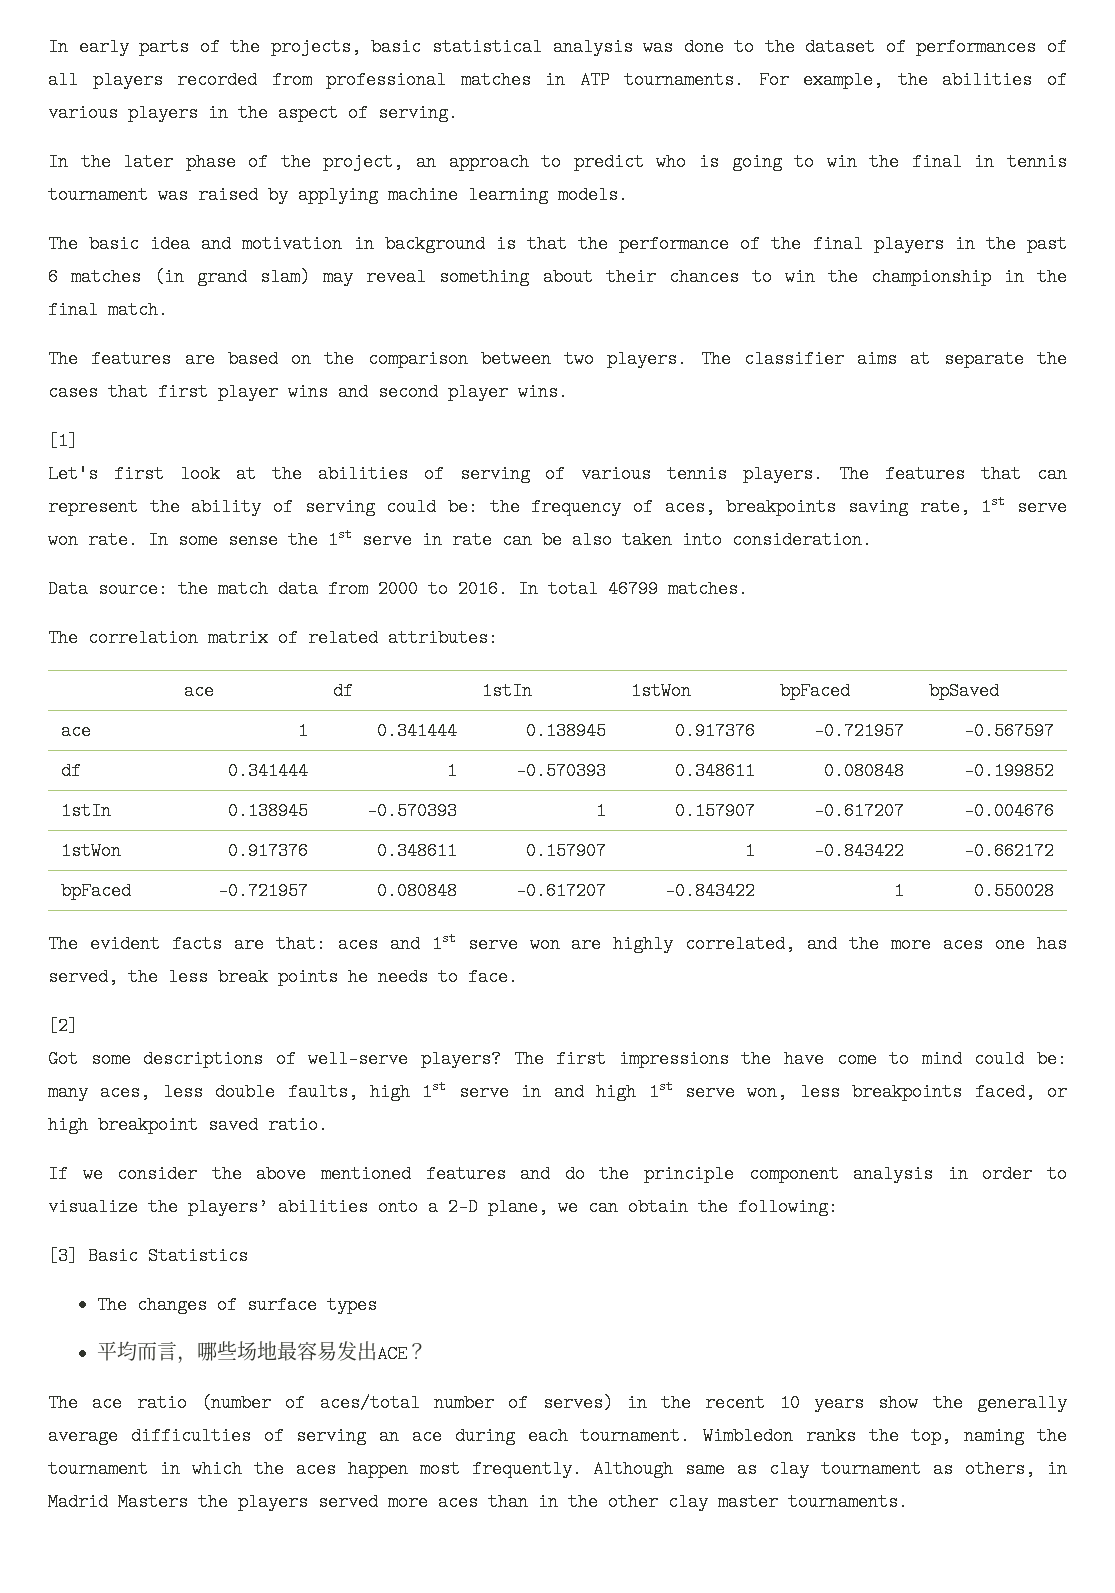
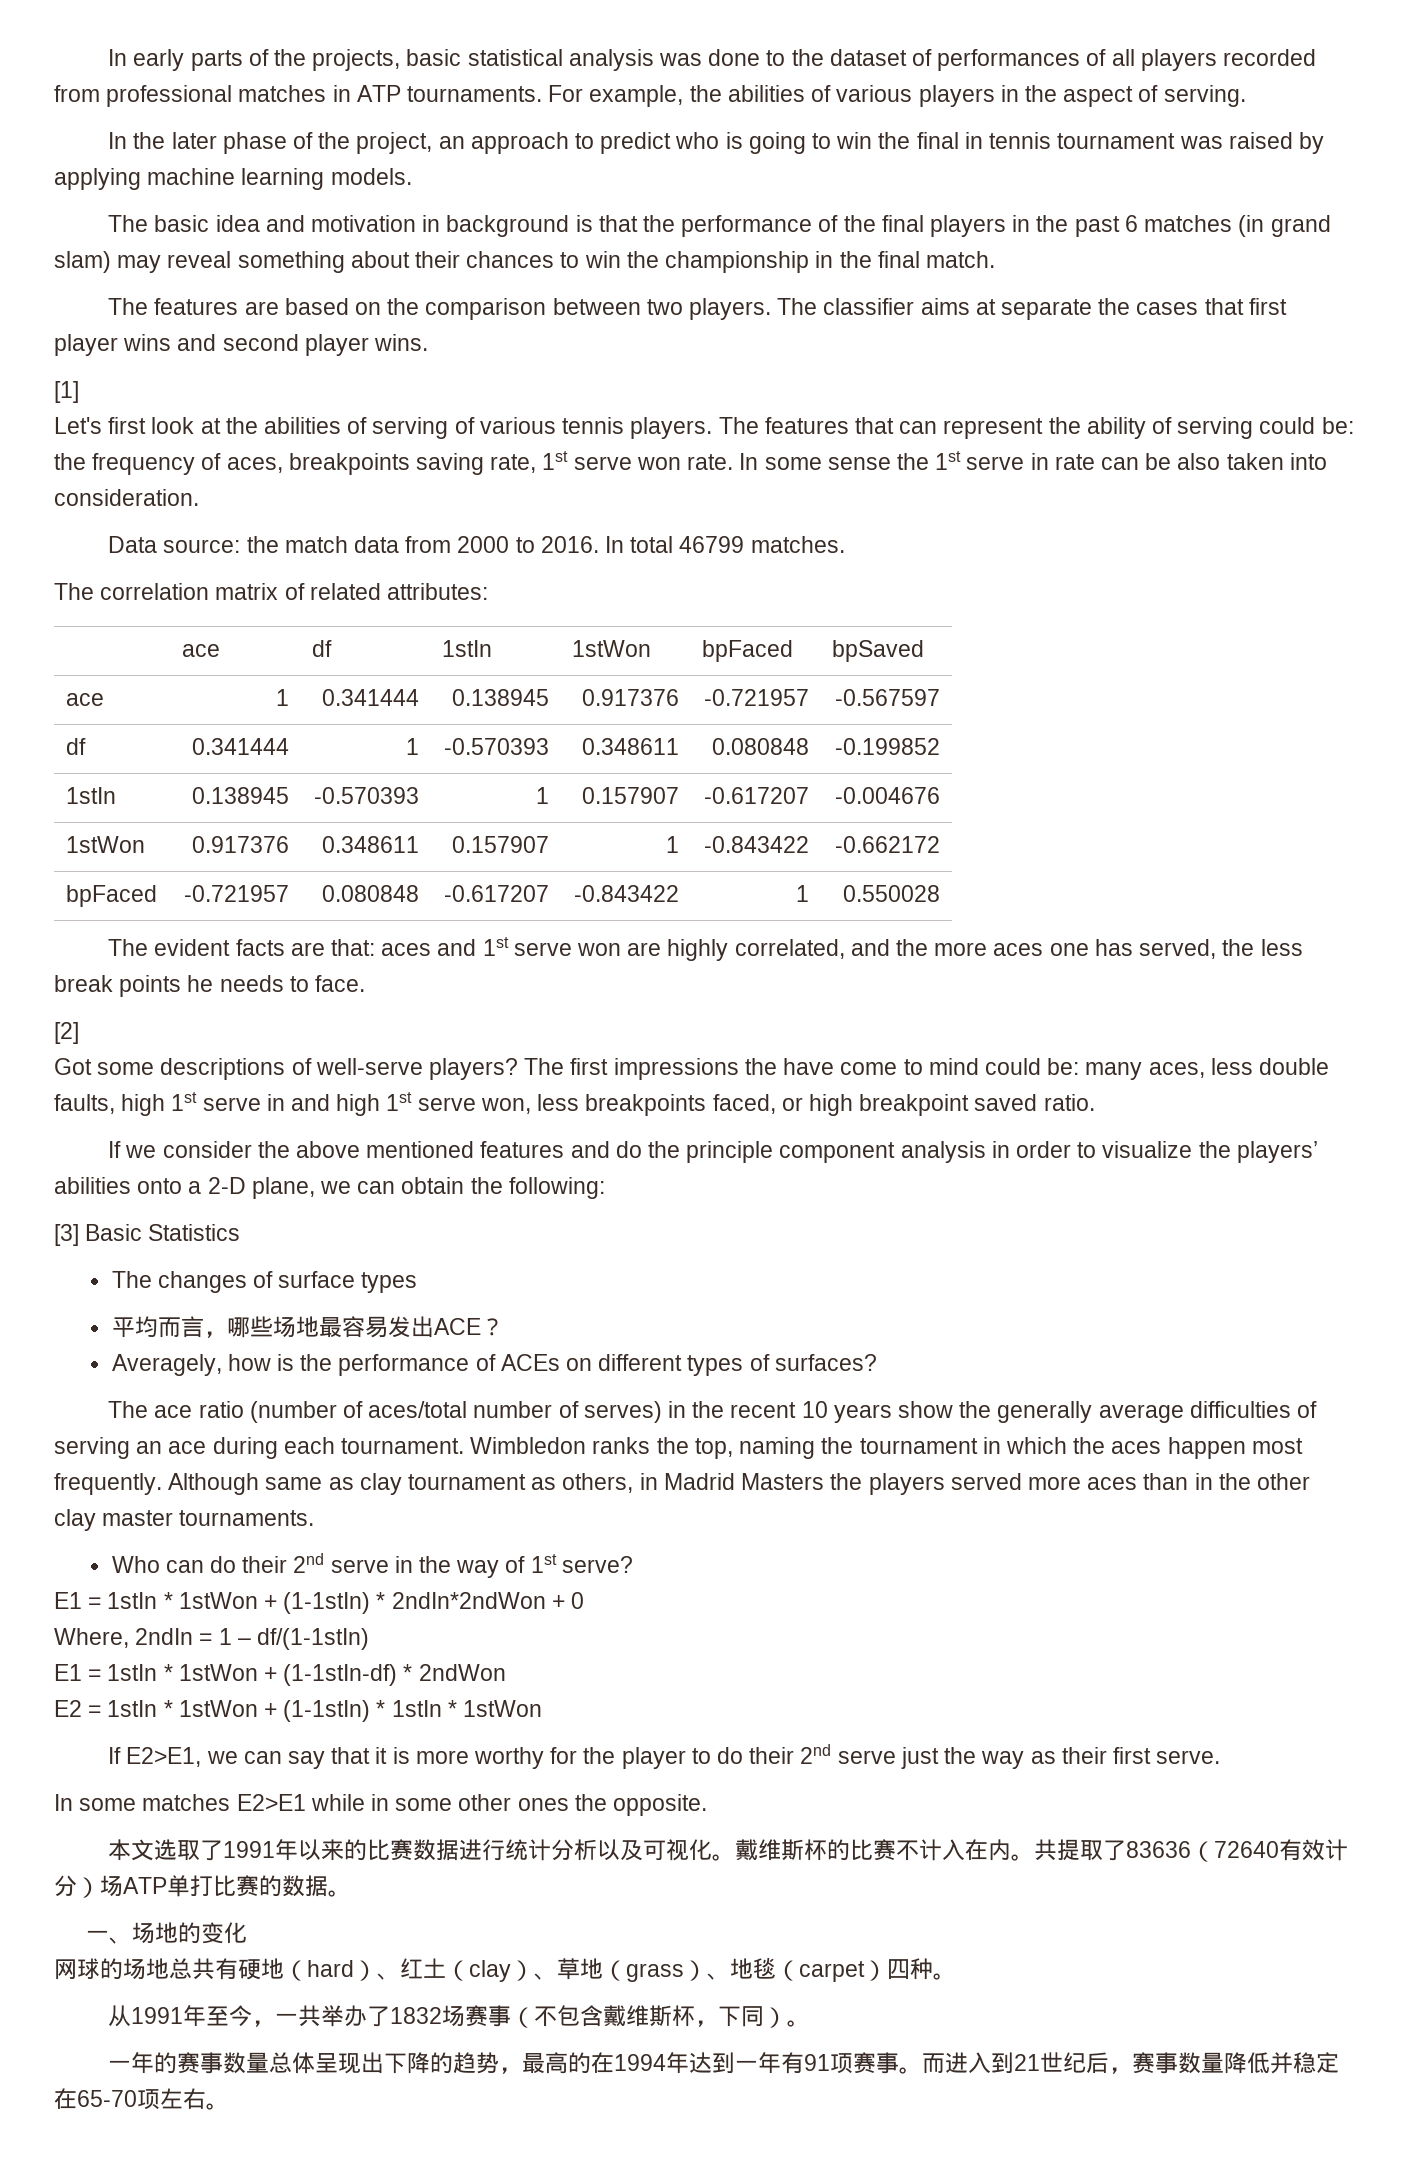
(427, 1351) none -> [111,1354,877,1376] // Averagely, how is the performance of ACEs on different types of surfaces?
(908, 1502) none -> [111,1553,633,1578] [54,1592,585,1614] [54,1628,370,1650] [54,1664,506,1686] [54,1700,543,1722] [108,1744,1221,1769] [54,1794,708,1816] [108,1839,1349,1862] [54,1875,351,1898] [86,1922,248,1944] [54,1957,956,1982] [108,2005,811,2028] [108,2052,1340,2074] [54,2088,229,2110] // Who can do their 2nd serve in the way of 1st serve? // E1 = 1stIn * 1stWon + (1-1stIn) * 2ndIn*2ndWon + 0 // Where, 2ndIn = 1 – df/(1-1stIn) // E1 = 1stIn * 1stWon + (1-1stIn-df) * 2ndWon // E2 = 1stIn * 1stWon + (1-1stIn) * 1stIn * 1stWon // If E2>E1, we can say that it is more worthy for the player to do their 2nd serve just the way as their first serve. // In some matches E2>E1 while in some other ones the opposite. // 本文选取了1991年以来的比赛数据进行统计分析以及可视化。戴维斯杯的比赛不计入在内。共提取了83636（72640有效计分）场ATP单打比赛的数据。 // 一、场地的变化 // 网球的场地总共有硬地（hard）、红土（clay）、草地（grass）、地毯（carpet）四种。 // 从1991年至今，一共举办了1832场赛事（不包含戴维斯杯，下同）。 // 一年的赛事数量总体呈现出下降的趋势，最高的在1994年达到一年有91项赛事。而进入到21世纪后，赛事数量降低并稳定在65-70项左右。

